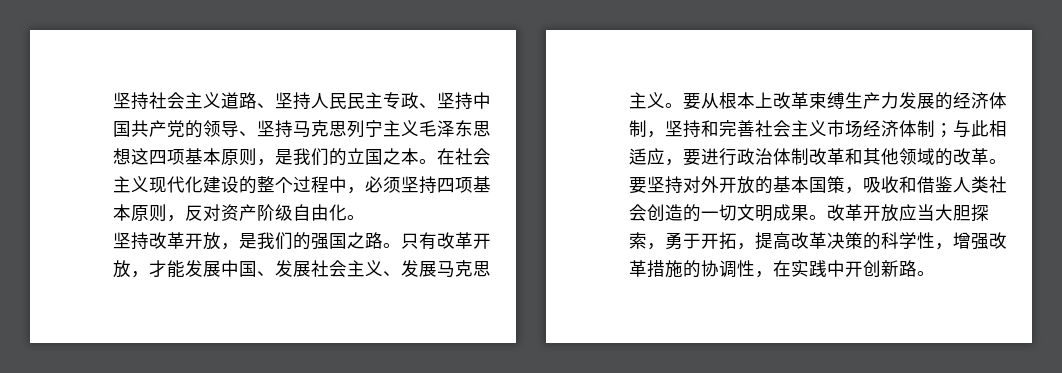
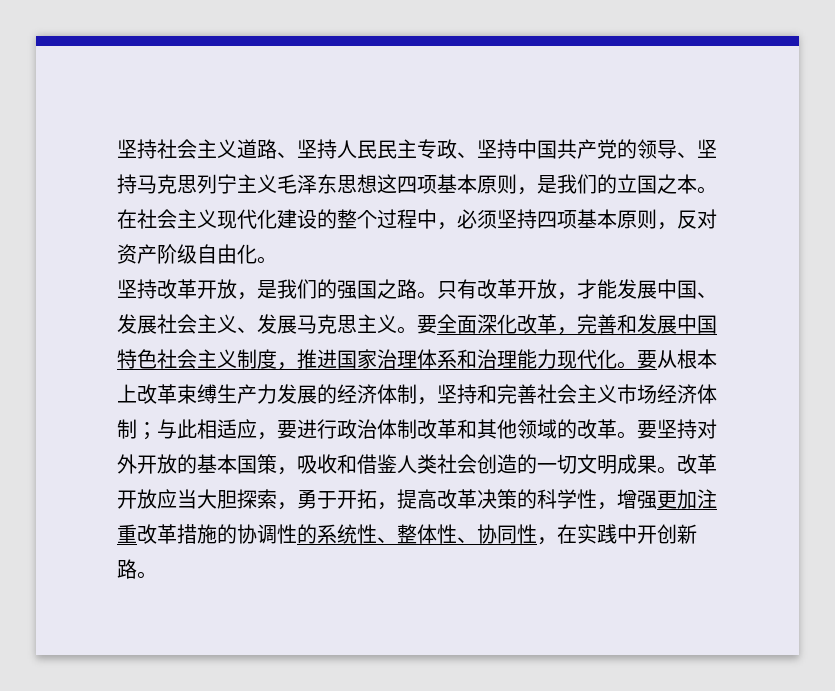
(701, 101) none -> [437,314,717,335] [117,349,657,370] 全面深化改革，完善和发展中国特色社会主义制度，推进国家治理体系和治理能力现代化。要
(989, 241) none -> [657,489,717,509] [117,524,137,543] 更加注重
(755, 268) none -> [297,524,537,544] 的系统性、整体性、协同性

